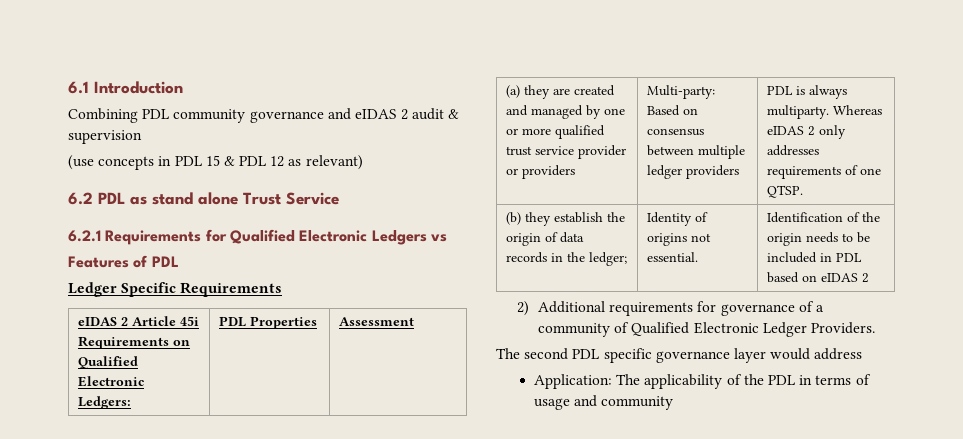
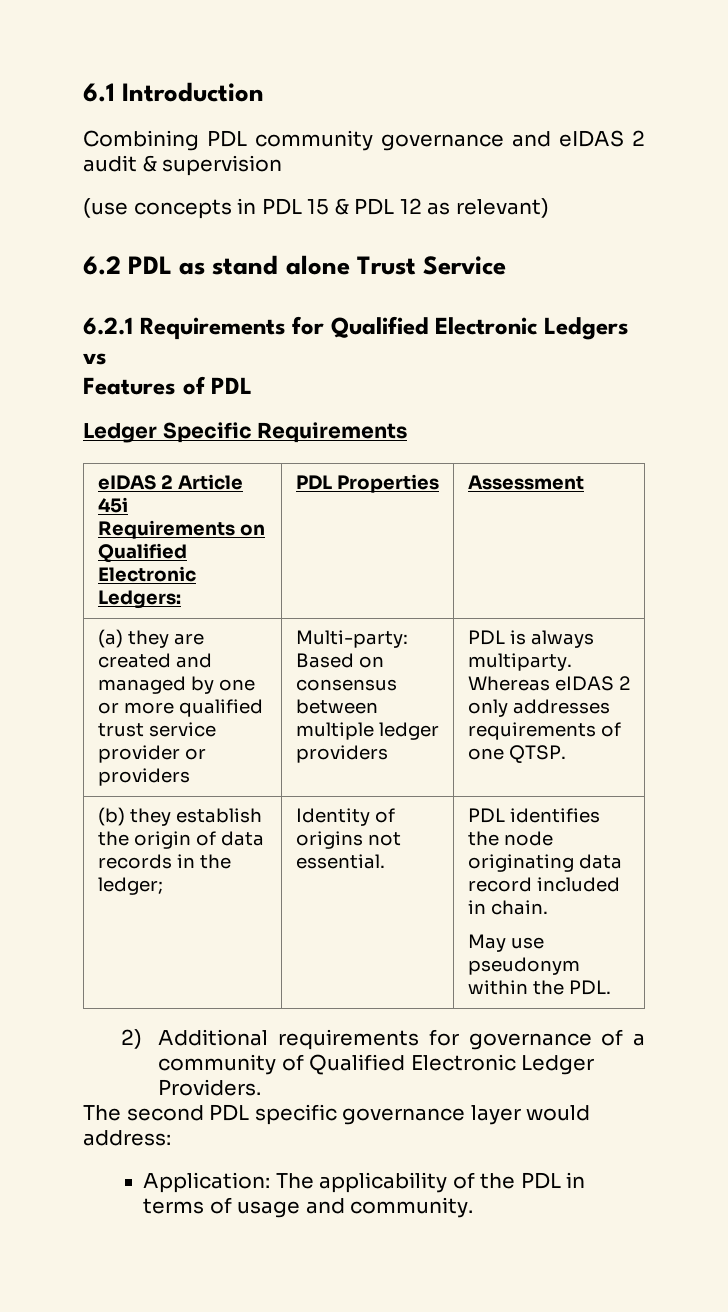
[767,212,881,223] [767,232,871,246] [767,252,863,263] [767,272,870,283] Identification of the origin needs to be included in PDL based on eIDAS 2 -> [467,808,600,823] [467,831,553,846] [467,854,622,872] [467,877,620,892] [467,900,548,915] [467,934,544,952] [467,957,580,975] [467,980,611,995] PDL identifies the node originating data record included in chain. // May use pseudonym within the PDL.
[814,348,863,360] address -> [83,1130,171,1146] address:
[601,396,674,410] community -> [350,1197,474,1218] community.

